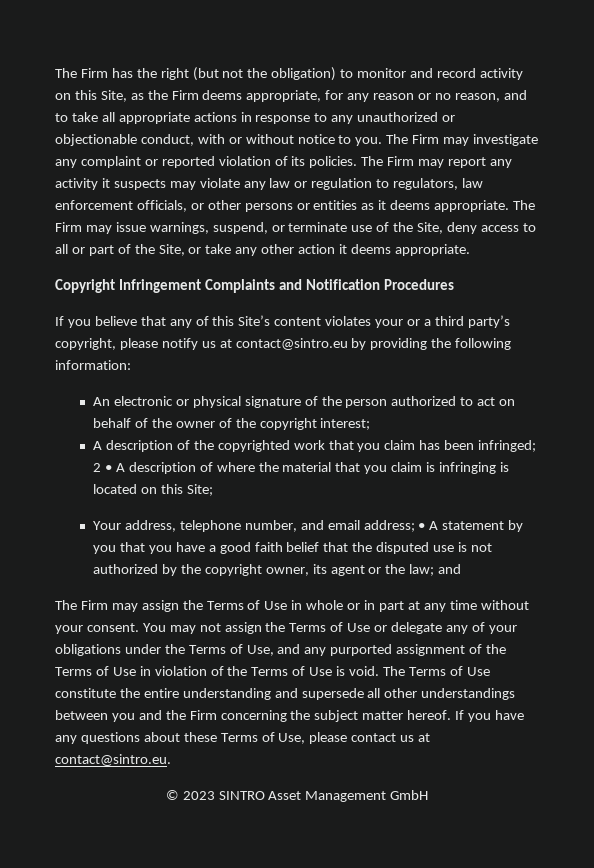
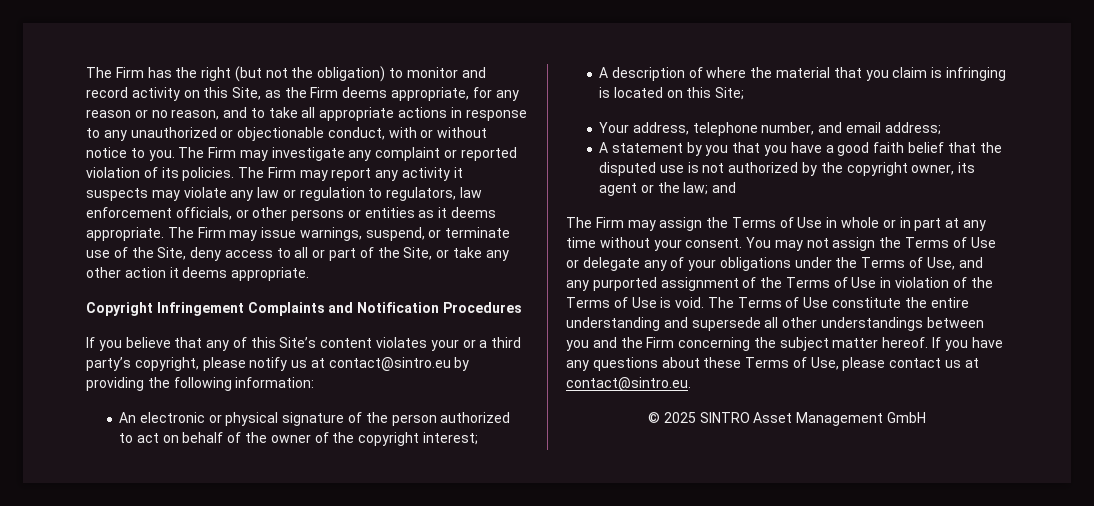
[193,440,537,452] [93,462,213,474] the copyrighted work that you claim has been infringed; 2 • A description of -> (703, 72) none
[418,523,426,530] • -> (941, 128) //
[182,791,215,800] 2023 -> [663,412,696,423] 2025

